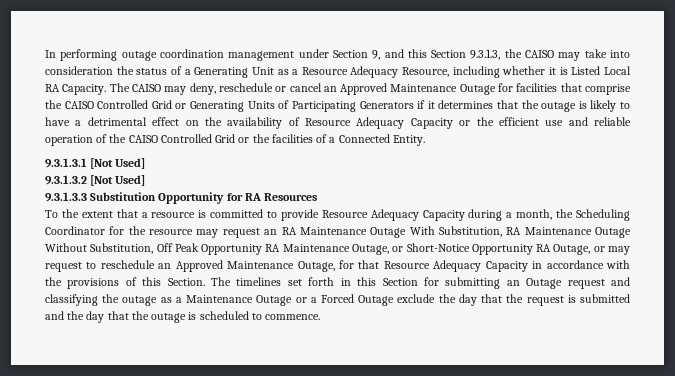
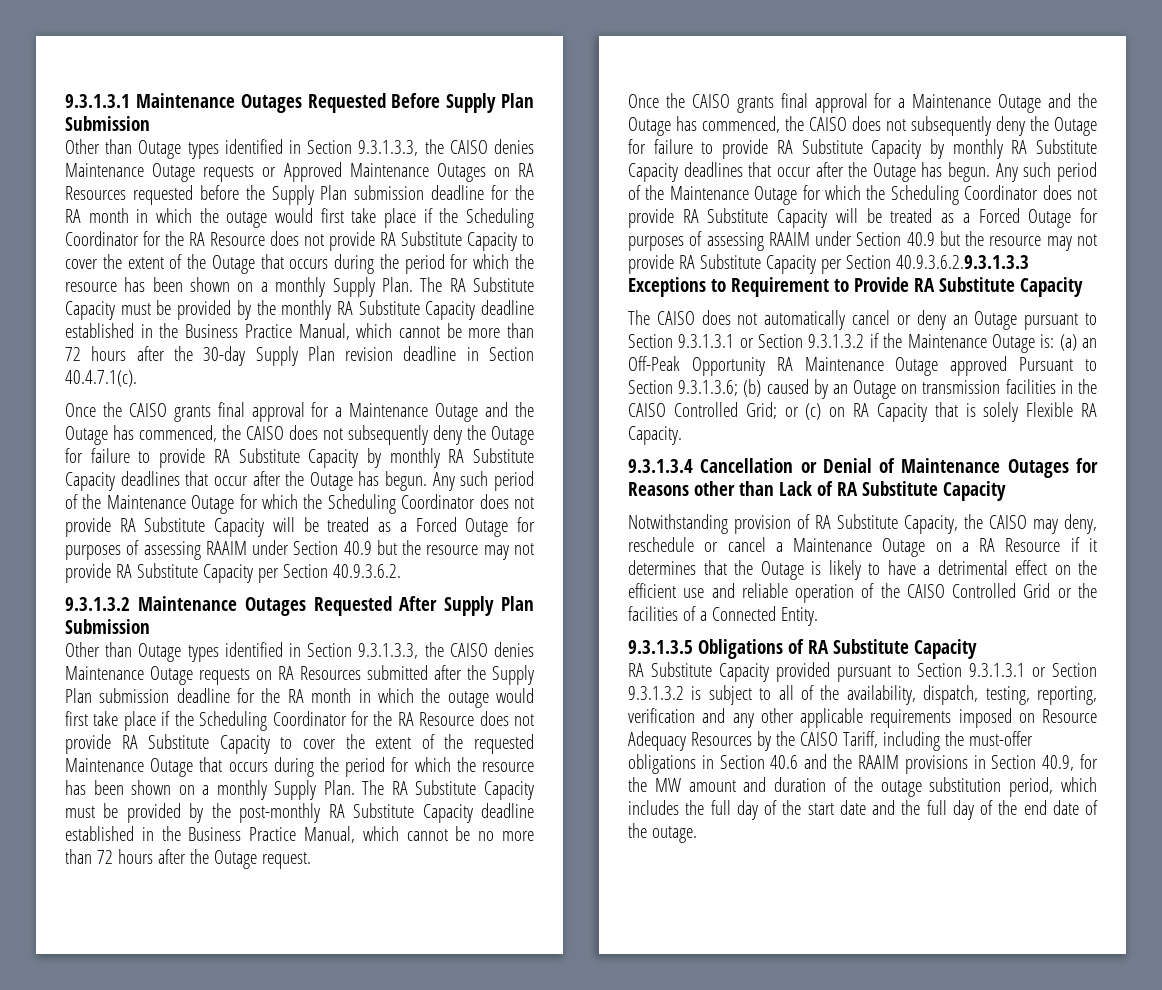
[45,49,630,61] [45,66,631,78] [45,83,130,95] In performing outage coordination management under Section 9, and this Section 9.3.1.3, the CAISO may take into consideration the status of a Generating Unit as a Resource Adequacy Resource, including whether it is Listed Local RA Capacity. The -> [65,93,534,113] [65,116,150,131] [65,139,534,159] [65,162,534,182] [65,185,535,205] [65,208,534,228] [65,231,534,251] [65,254,534,274] [65,277,535,297] [65,300,534,320] [65,323,534,340] [65,346,534,366] [65,370,137,387] [65,402,535,422] [65,425,534,445] [65,448,534,468] [65,471,534,491] [65,494,534,514] [65,517,535,537] [65,540,534,560] [65,563,401,583] [65,596,534,616] [65,619,150,634] [65,642,534,662] [65,665,534,685] [65,688,535,708] [65,711,535,731] [65,734,535,754] [65,757,534,777] [65,780,535,800] [65,803,534,823] [65,826,534,843] [65,849,311,869] [628,93,1097,113] [628,116,1097,136] [628,139,1097,159] [628,162,1097,182] [628,185,1097,205] [628,208,1098,228] [628,231,1097,251] [628,254,1029,274] [628,277,1083,297] [628,310,1097,330] [628,333,1097,353] [628,356,1097,376] [628,379,1097,399] [628,402,1097,422] [628,426,682,445] [628,458,1098,478] [628,481,1006,501] [628,514,984,534] 9.3.1.3.1 Maintenance Outages Requested Before Supply Plan Submission // Other than Outage types identified in Section 9.3.1.3.3, the CAISO denies Maintenance Outage requests or Approved Maintenance Outages on RA Resources requested before the Supply Plan submission deadline for the RA month in which the outage would first take place if the Scheduling Coordinator for the RA Resource does not provide RA Substitute Capacity to cover the extent of the Outage that occurs during the period for which the resource has been shown on a monthly Supply Plan. The RA Substitute Capacity must be provided by the monthly RA Substitute Capacity deadline established in the Business Practice Manual, which cannot be more than 72 hours after the 30-day Supply Plan revision deadline in Section 40.4.7.1(c). // Once the CAISO grants final approval for a Maintenance Outage and the Outage has commenced, the CAISO does not subsequently deny the Outage for failure to provide RA Substitute Capacity by monthly RA Substitute Capacity deadlines that occur after the Outage has begun. Any such period of the Maintenance Outage for which the Scheduling Coordinator does not provide RA Substitute Capacity will be treated as a Forced Outage for purposes of assessing RAAIM under Section 40.9 but the resource may not provide RA Substitute Capacity per Section 40.9.3.6.2. // 9.3.1.3.2 Maintenance Outages Requested After Supply Plan Submission // Other than Outage types identified in Section 9.3.1.3.3, the CAISO denies Maintenance Outage requests on RA Resources submitted after the Supply Plan submission deadline for the RA month in which the outage would first take place if the Scheduling Coordinator for the RA Resource does not provide RA Substitute Capacity to cover the extent of the requested Maintenance Outage that occurs during the period for which the resource has been shown on a monthly Supply Plan. The RA Substitute Capacity must be provided by the post-monthly RA Substitute Capacity deadline established in the Business Practice Manual, which cannot be no more than 72 hours after the Outage request. // Once the CAISO grants final approval for a Maintenance Outage and the Outage has commenced, the CAISO does not subsequently deny the Outage for failure to provide RA Substitute Capacity by monthly RA Substitute Capacity deadlines that occur after the Outage has begun. Any such period of the Maintenance Outage for which the Scheduling Coordinator does not provide RA Substitute Capacity will be treated as a Forced Outage for purposes of assessing RAAIM under Section 40.9 but the resource may not provide RA Substitute Capacity per Section 40.9.3.6.2.9.3.1.3.3 Exceptions to Requirement to Provide RA Substitute Capacity // The CAISO does not automatically cancel or deny an Outage pursuant to Section 9.3.1.3.1 or Section 9.3.1.3.2 if the Maintenance Outage is: (a) an Off-Peak Opportunity RA Maintenance Outage approved Pursuant to Section 9.3.1.3.6; (b) caused by an Outage on transmission facilities in the CAISO Controlled Grid; or (c) on RA Capacity that is solely Flexible RA Capacity. // 9.3.1.3.4 Cancellation or Denial of Maintenance Outages for Reasons other than Lack of RA Substitute Capacity // Notwithstanding provision of RA Substitute Capacity, the
[323,83,631,95] [45,100,414,112] an Approved Maintenance Outage for facilities that comprise the CAISO Controlled Grid or Generating Units of Participating Generators -> [775,538,1061,557] a Maintenance Outage on a RA Resource
[541,102,577,112] outage -> [760,561,804,580] Outage
[227,117,494,129] availability of Resource Adequacy Capacity or the -> (1097, 567) none
[45,158,146,169] [45,175,146,186] [45,192,318,204] [45,209,630,221] [45,226,631,238] [45,243,630,255] [45,260,631,272] [45,277,631,289] [45,294,630,306] [45,311,321,323] 9.3.1.3.1 [Not Used] // 9.3.1.3.2 [Not Used] // 9.3.1.3.3 Substitution Opportunity for RA Resources // To the extent that a resource is committed to provide Resource Adequacy Capacity during a month, the Scheduling Coordinator for the resource may request an RA Maintenance Outage With Substitution, RA Maintenance Outage Without Substitution, Off Peak Opportunity RA Maintenance Outage, or Short-Notice Opportunity RA Outage, or may request to reschedule an Approved Maintenance Outage, for that Resource Adequacy Capacity in accordance with the provisions of this Section. The timelines set forth in this Section for submitting an Outage request and classifying the outage as a Maintenance Outage or a Forced Outage exclude the day that the request is submitted and the day that the outage is scheduled to commence. -> [628,639,977,659] [628,662,1097,682] [628,685,1097,705] [628,708,1097,728] [628,731,1033,751] [628,754,1098,774] [628,777,1097,797] [628,800,1098,820] [628,823,697,843] 9.3.1.3.5 Obligations of RA Substitute Capacity // RA Substitute Capacity provided pursuant to Section 9.3.1.3.1 or Section 9.3.1.3.2 is subject to all of the availability, dispatch, testing, reporting, verification and any other applicable requirements imposed on Resource Adequacy Resources by the CAISO Tariff, including the must-offer obligations in Section 40.6 and the RAAIM provisions in Section 40.9, for the MW amount and duration of the outage substitution period, which includes the full day of the start date and the full day of the end date of the outage.

